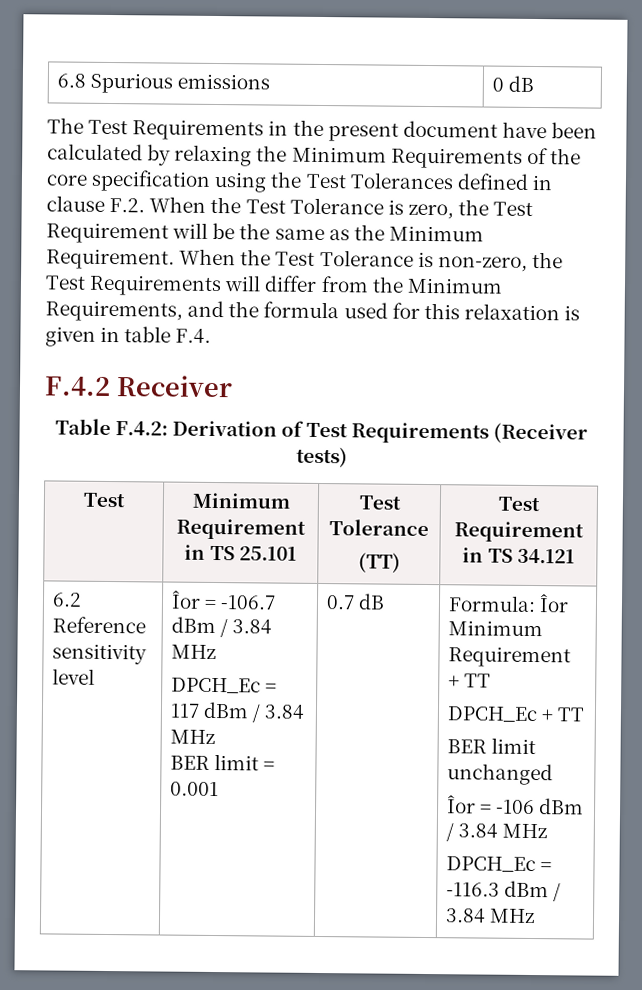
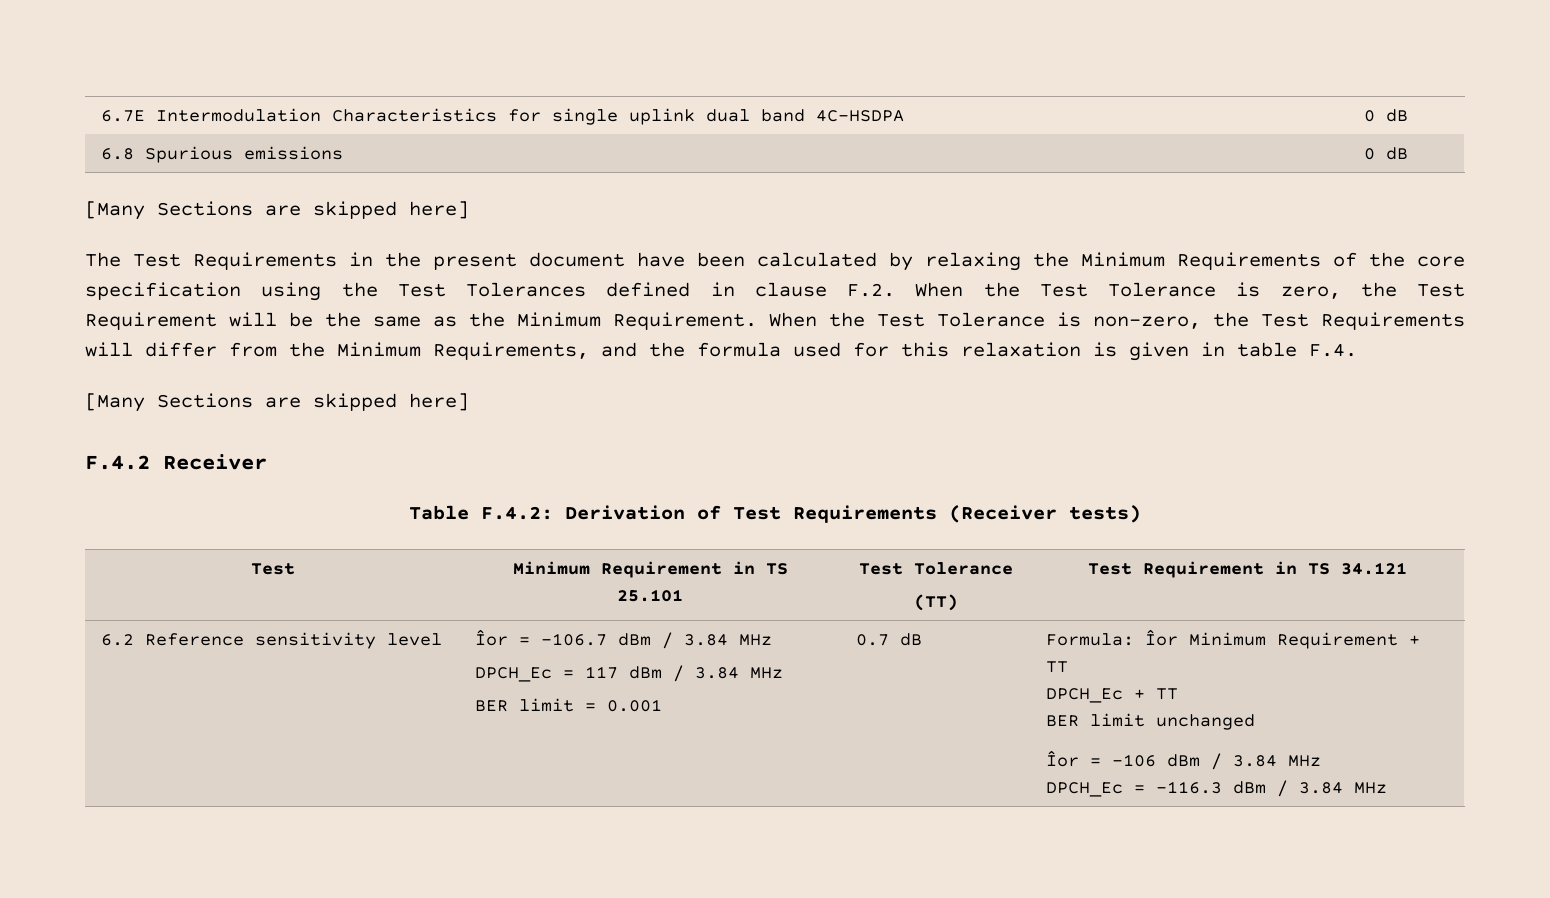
(57, 80) none -> [101,108,905,125] [1364,109,1409,122] 6.7E Intermodulation Characteristics for single uplink dual band 4C-HSDPA | 0 dB //
(535, 83) none -> [85,201,469,220] // [Many Sections are skipped here]
(212, 336) none -> [85,393,469,412] // [Many Sections are skipped here]

